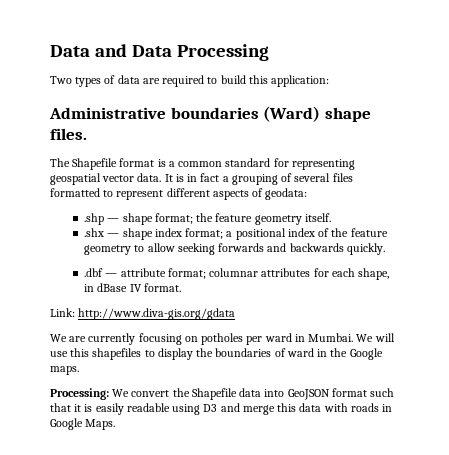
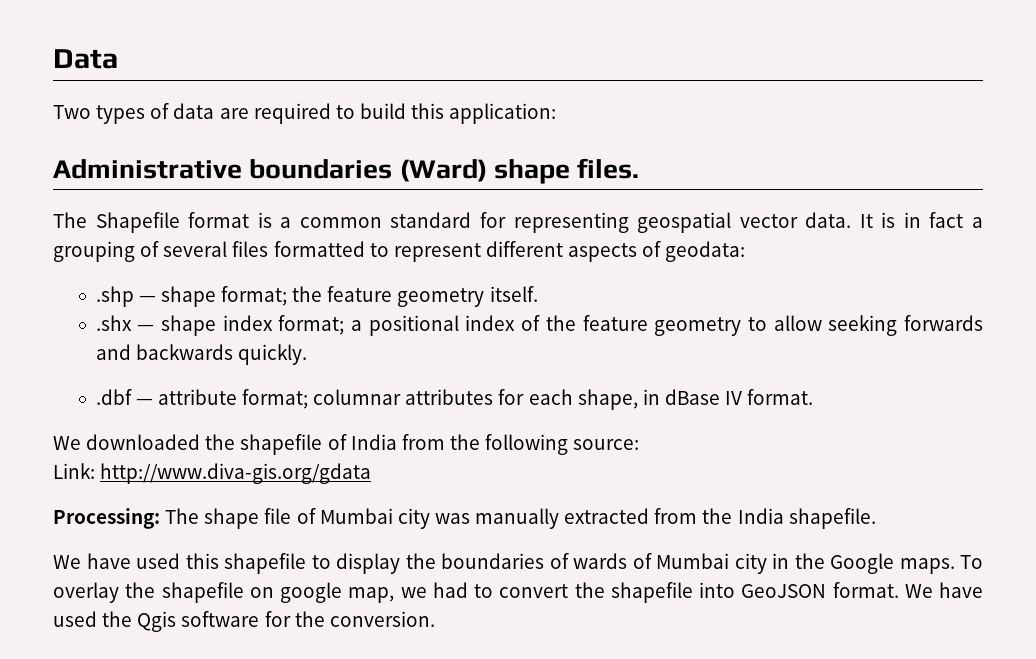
[50,44,270,61] Data and Data Processing -> [53,49,118,69] Data
[50,308,236,320] [50,333,395,345] [50,348,142,360] Link: http://www.diva-gis.org/gdata // We are currently focusing on potholes per ward in Mumbai. We will use this shapefiles -> [53,434,640,455] [53,463,372,484] [53,508,876,529] [53,553,306,574] We downloaded the shapefile of India from the following source: // Link: http://www.diva-gis.org/gdata // Processing: The shape file of Mumbai city was manually extracted from the India shapefile. // We have used this shapefile
[286,348,314,357] ward -> [573,553,767,574] wards of Mumbai city
[50,388,395,400] [50,403,393,415] [50,418,116,430] // Processing: We convert the Shapefile data into GeoJSON format such that it is easily readable using D3 and merge this data with roads in Google Maps. -> [960,555,983,569] [53,582,983,603] [53,611,435,632] To overlay the shapefile on google map, we had to convert the shapefile into GeoJSON format. We have used the Qgis software for the conversion.

